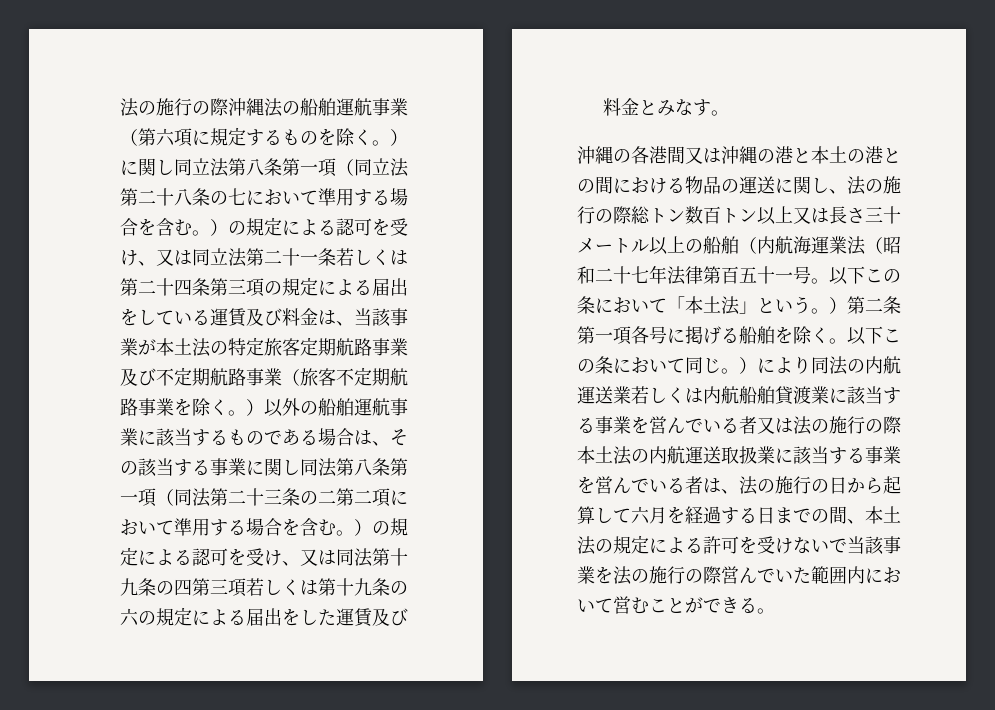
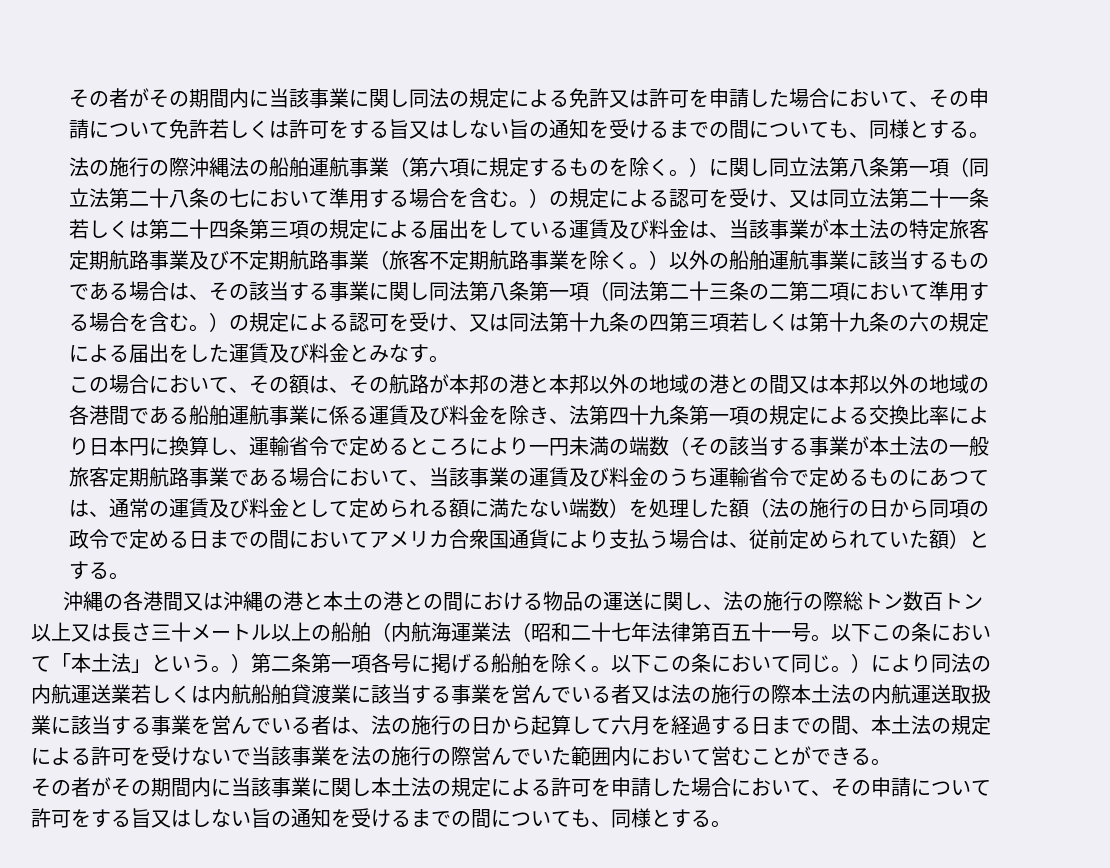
(120, 107) none -> [69,88,990,108] [69,119,990,139] その者がその期間内に当該事業に関し同法の規定による免許又は許可を申請した場合において、その申請について免許若しくは許可をする旨又はしない旨の通知を受けるまでの間についても、同様とする。 //
(730, 113) none -> [69,374,990,394] [69,405,990,425] [69,436,990,457] [69,467,990,488] [69,498,990,518] [69,529,990,549] [69,561,130,580] // この場合において、その額は、その航路が本邦の港と本邦以外の地域の港との間又は本邦以外の地域の各港間である船舶運航事業に係る運賃及び料金を除き、法第四十九条第一項の規定による交換比率により日本円に換算し、運輸省令で定めるところにより一円未満の端数（その該当する事業が本土法の一般旅客定期航路事業である場合において、当該事業の運賃及び料金のうち運輸省令で定めるものにあつては、通常の運賃及び料金として定められる額に満たない端数）を処理した額（法の施行の日から同項の政令で定める日までの間においてアメリカ合衆国通貨により支払う場合は、従前定められていた額）とする。
(775, 611) none -> [31,777,991,797] [31,808,731,828] // その者がその期間内に当該事業に関し本土法の規定による許可を申請した場合において、その申請について許可をする旨又はしない旨の通知を受けるまでの間についても、同様とする。

